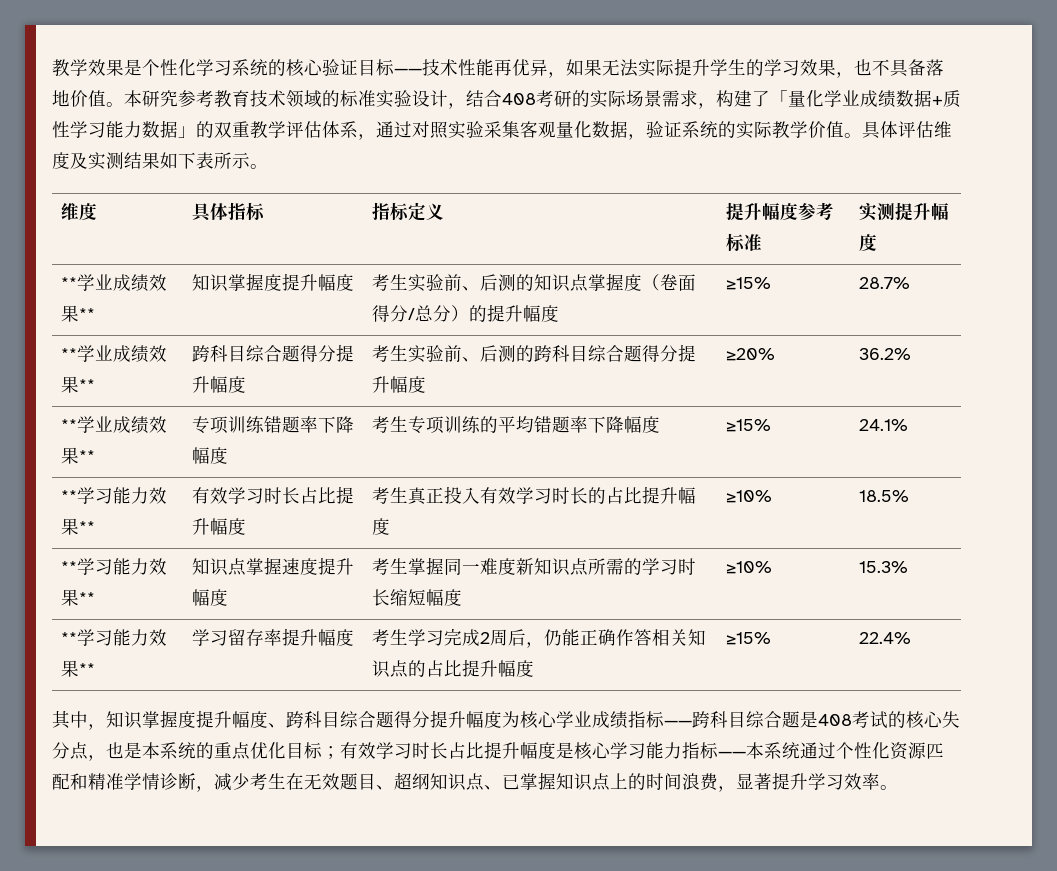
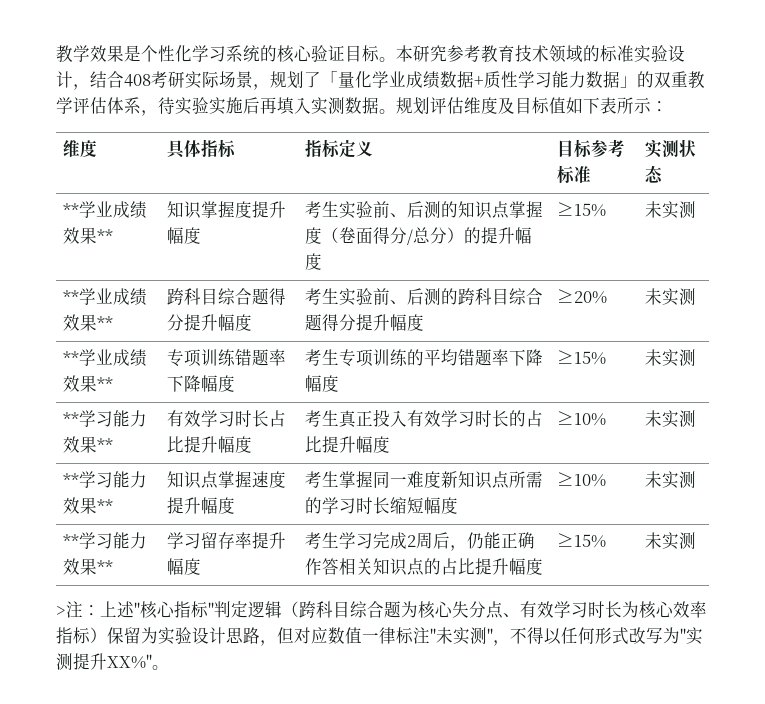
[394,58,944,78] [52,90,106,107] ——技术性能再优异，如果无法实际提升学生的学习效果，也不具备落地价值 -> (379, 53) none
[572,90,590,107] 的 -> (185, 79) none
[662,90,752,109] 需求，构建 -> [253,71,304,90] ，规划
[376,120,898,140] 通过对照实验采集客观量化数据，验证系统的实际教学价值。具体 -> [158,97,430,115] 待实验实施后再填入实测数据。规划
[88,152,160,170] 实测结果 -> [515,97,566,114] 目标值
[250,164,268,169] 。 -> [651,101,668,112] ：
[726,202,799,221] 提升幅度 -> [556,139,592,157] 目标
[895,202,950,221] [859,234,878,251] 提升幅度 -> [678,139,696,157] [644,165,663,183] 状态
[859,277,911,289] 28.7% -> [644,201,696,219] 未实测
[859,348,912,360] 36.2% -> [644,288,696,306] 未实测
[859,419,909,431] 24.1% -> [644,349,696,367] 未实测
[859,490,910,502] 18.5% -> [644,410,696,428] 未实测
[859,561,909,573] 15.3% -> [644,471,696,489] 未实测
[859,632,912,644] [52,710,960,730] [52,741,944,761] [52,772,880,792] 22.4% // 其中，知识掌握度提升幅度、跨科目综合题得分提升幅度为核心学业成绩指标——跨科目综合题是408考试的核心失分点，也是本系统的重点优化目标；有效学习时长占比提升幅度是核心学习能力指标——本系统通过个性化资源匹配和精准学情诊断，减少考生在无效题目、超纲知识点、已掌握知识点上的时间浪费，显著提升学习效率 -> [644,532,696,550] [56,601,707,619] [56,627,703,646] [56,653,152,670] 未实测 // >注：上述"核心指标"判定逻辑（跨科目综合题为核心失分点、有效学习时长为核心效率指标）保留为实验设计思路，但对应数值一律标注"未实测"，不得以任何形式改写为"实测提升XX%"

